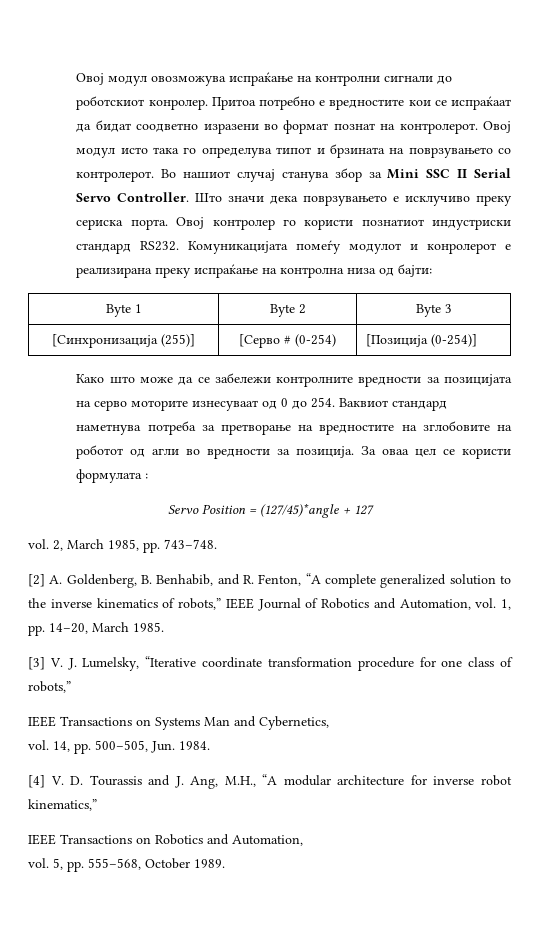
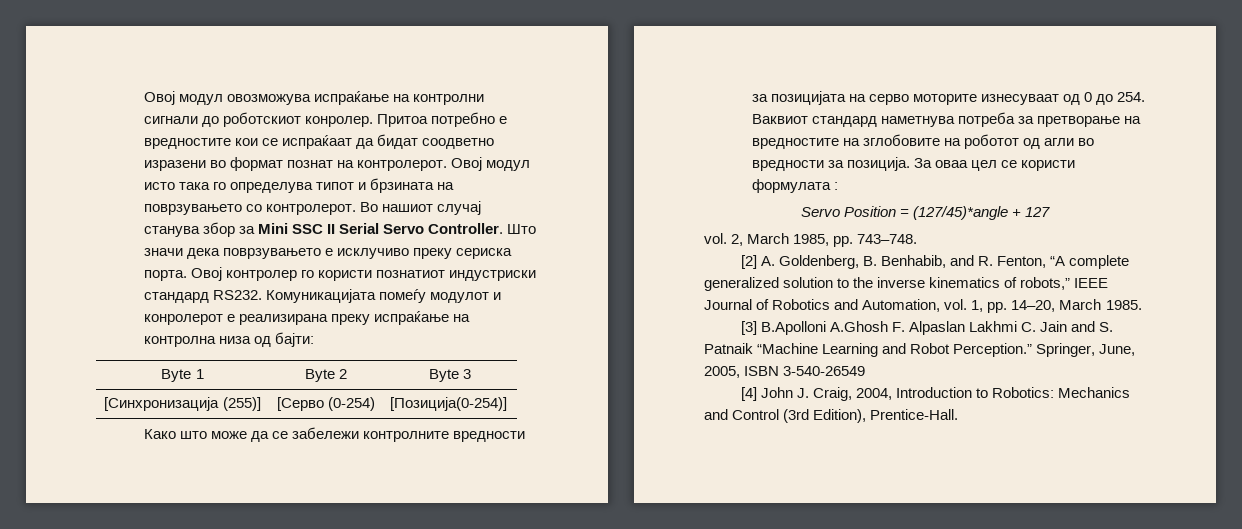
[284,335,291,344] # -> (324, 404) none
[365,334,477,347] [Позиција (0-254)] -> [390,397,508,411] [Позиција(0-254)]
[49,656,513,671] [28,681,71,693] [28,716,329,730] [28,740,210,754] [28,774,512,789] [28,799,97,811] [28,834,303,846] [28,858,225,872] V. J. Lumelsky, “Iterative coordinate transformation procedure for one class of robots,” // IEEE Transactions on Systems Man and Cybernetics, // vol. 14, pp. 500–505, Jun. 1984. // [4] V. D. Tourassis and J. Ang, M.H., “A modular architecture for inverse robot kinematics,” // IEEE Transactions on Robotics and Automation, // vol. 5, pp. 555–568, October 1989. -> [760,321,1114,335] [704,343,1136,357] [704,366,866,378] [740,387,1130,401] [704,409,959,423] B.Apolloni A.Ghosh F. Alpaslan Lakhmi C. Jain and S. Patnaik “Machine Learning and Robot Perception.” Springer, June, 2005, ISBN 3-540-26549 // [4] John J. Craig, 2004, Introduction to Robotics: Mechanics and Control (3rd Edition), Prentice-Hall.

